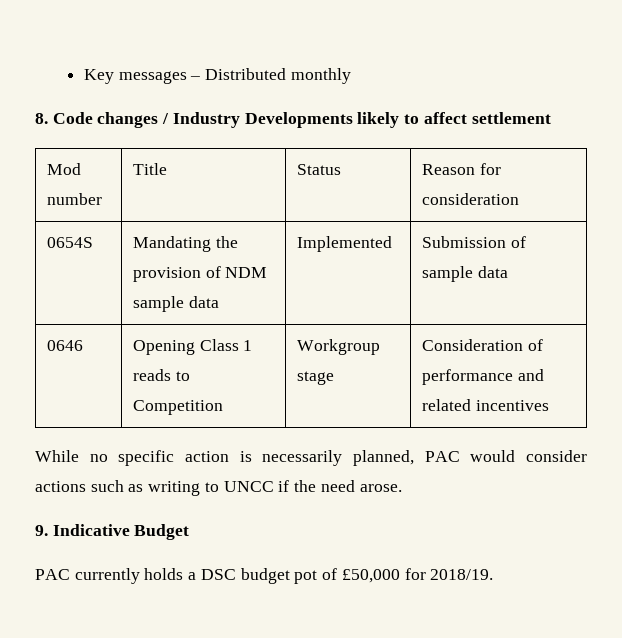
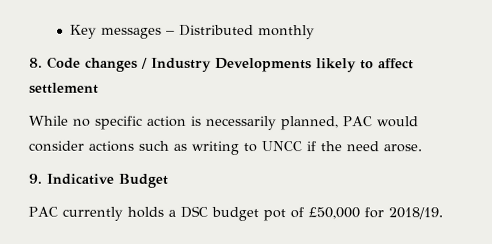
[46,163,81,175] [46,193,102,205] [132,163,167,175] [296,164,341,175] [421,163,501,175] [421,193,519,205] [46,237,93,248] [132,236,238,252] [132,266,268,282] [132,296,219,312] [296,236,392,252] [421,236,526,248] [421,266,508,282] [46,340,83,351] [132,339,253,355] [132,369,190,381] [132,400,223,415] [296,339,380,355] [296,371,334,385] [421,339,543,351] [421,369,544,385] [421,399,549,411] // Mod number | Title | Status | Reason for consideration // 0654S | Mandating the provision of NDM sample data | Implemented | Submission of sample data // 0646 | Opening Class 1 reads to Competition | Workgroup stage | Consideration of performance and related incentives -> (99, 88) none

